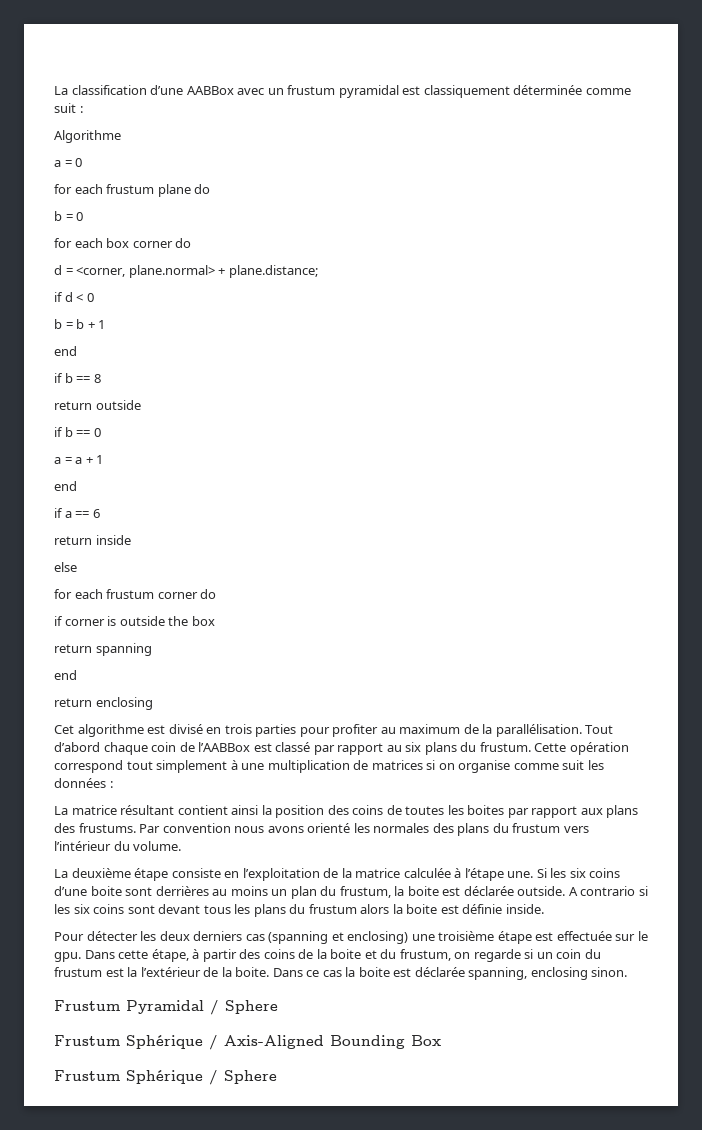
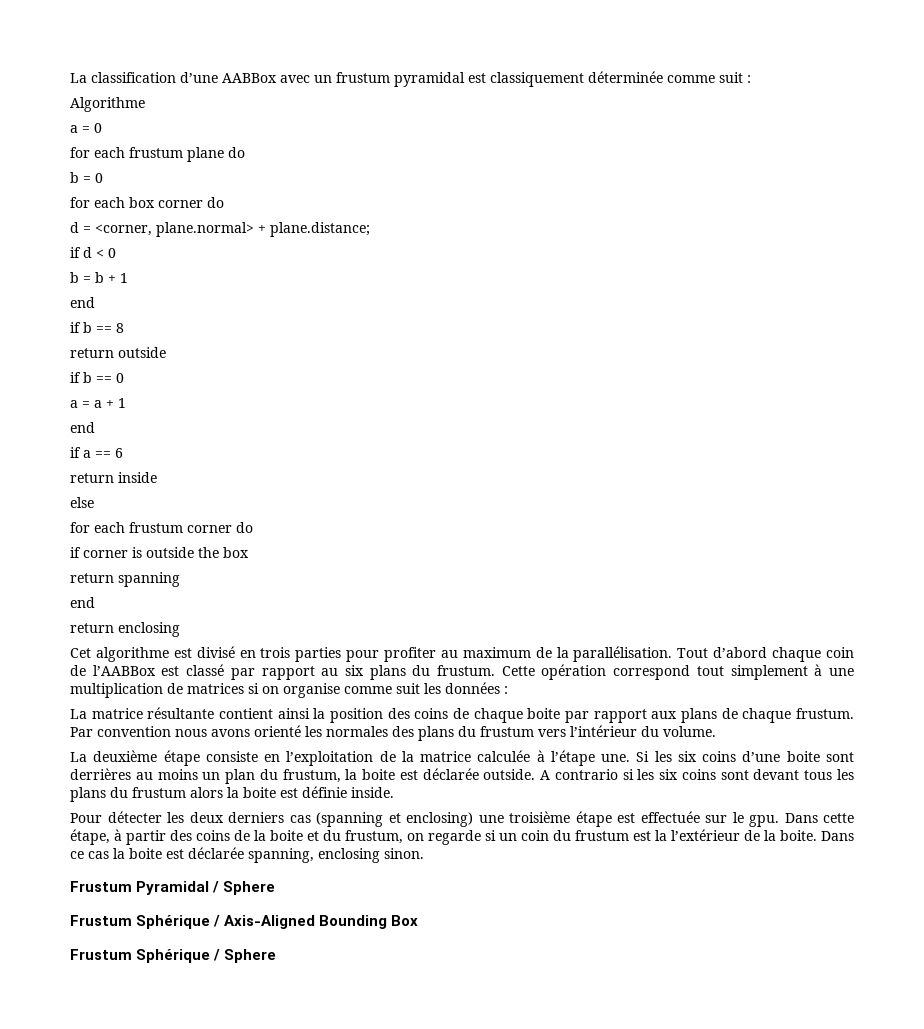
[120,805,175,815] résultant -> [147,707,215,719] résultante
[405,805,505,815] toutes les boites -> [473,708,561,723] chaque boite
[54,823,136,833] des frustums. -> [721,708,854,723] de chaque frustum.

